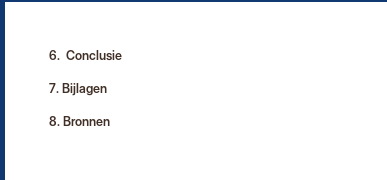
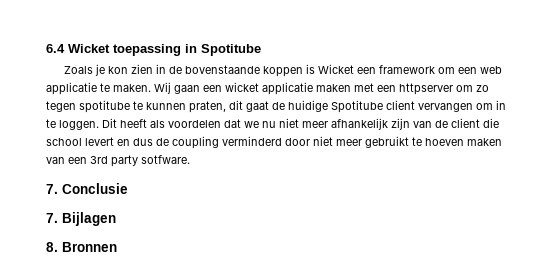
[49,50,60,60] 6. -> [46,44,261,56] [63,64,502,77] [46,82,489,95] [46,100,506,113] [46,118,499,130] [46,136,502,149] [46,155,190,167] [46,184,58,194] 6.4 Wicket toepassing in Spotitube // Zoals je kon zien in de bovenstaande koppen is Wicket een framework om een web applicatie te maken. Wij gaan een wicket applicatie maken met een httpserver om zo tegen spotitube te kunnen praten, dit gaat de huidige Spotitube client vervangen om in te loggen. Dit heeft als voordelen dat we nu niet meer afhankelijk zijn van de client die school levert en dus de coupling verminderd door niet meer gebruikt te hoeven maken van een 3rd party sotfware. // 7.

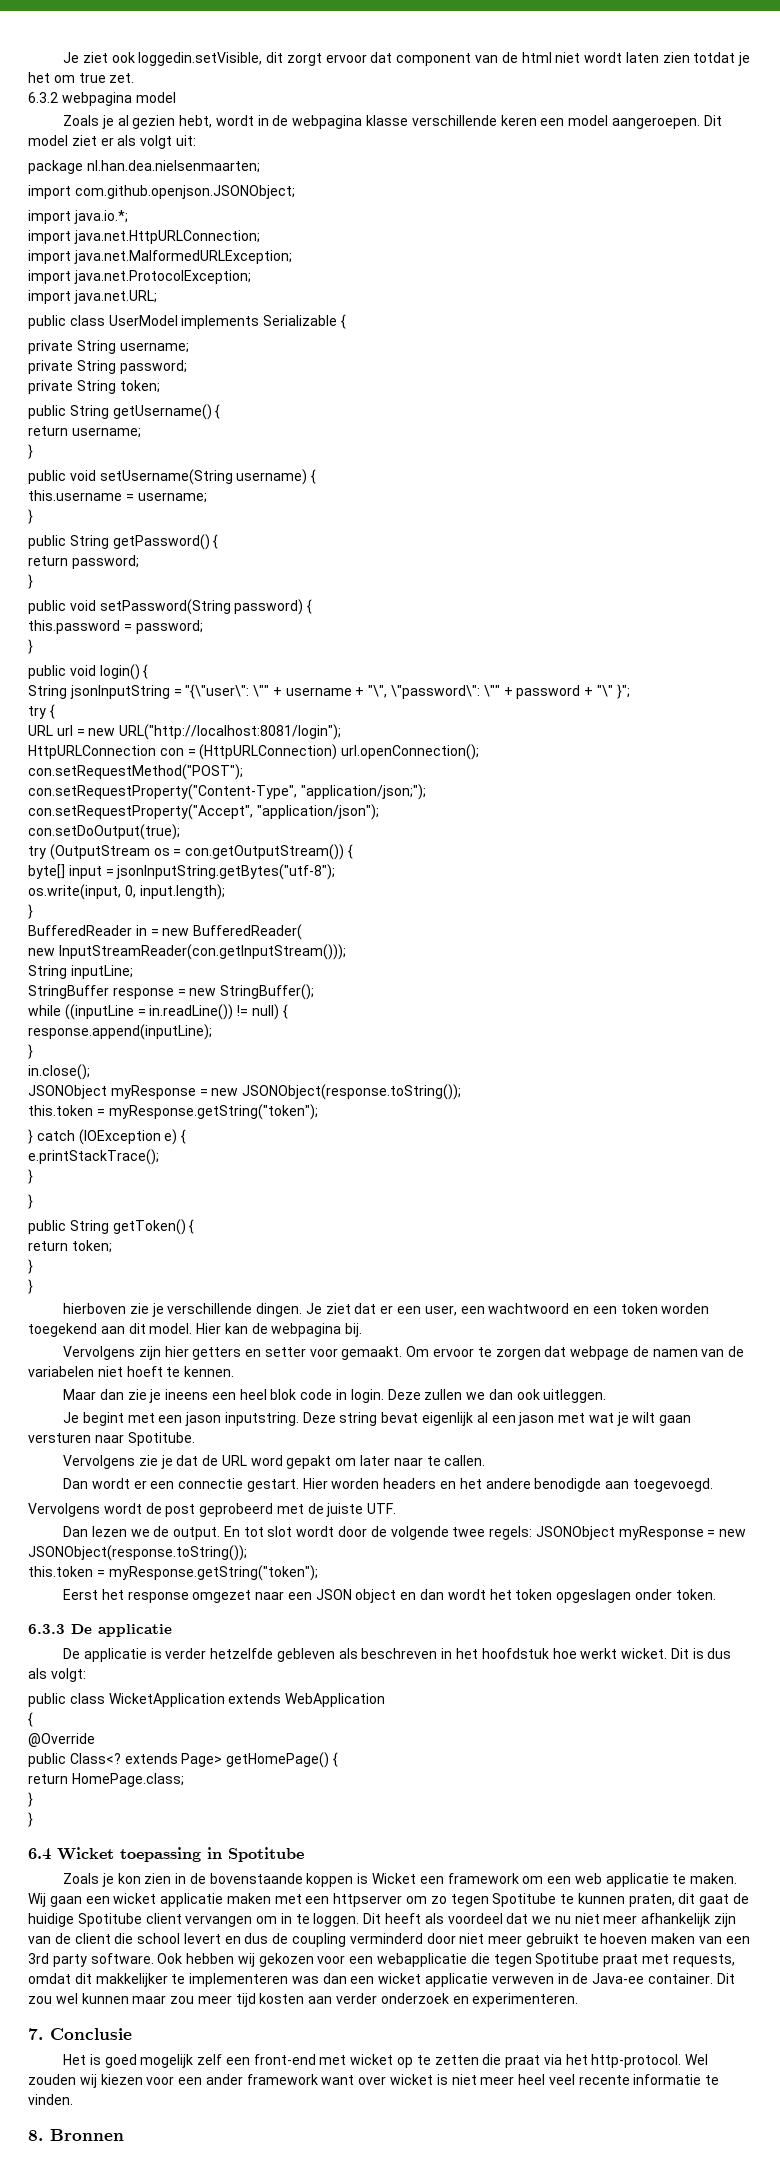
(46, 48) none -> [63,52,751,66] [28,72,135,83] [28,92,176,106] [63,115,722,129] [28,135,196,149] [28,160,260,174] [28,185,295,199] [28,210,128,224] [28,230,260,244] [28,250,292,264] [28,270,251,284] [28,290,157,304] [28,314,346,329] [28,340,189,354] [28,360,187,374] [28,380,160,394] [28,404,221,420] [28,426,141,438] [28,444,33,459] [28,469,317,485] [28,490,207,503] [28,509,33,524] [28,534,219,550] [28,555,139,569] [28,574,33,589] [28,599,313,615] [28,620,203,634] [28,639,33,654] [28,664,149,680] [28,684,630,699] [28,704,55,719] [28,724,342,740] [28,744,480,760] [28,764,243,780] [28,784,426,800] [28,804,379,820] [28,824,180,840] [28,844,353,860] [28,864,336,880] [28,884,225,900] [28,904,33,919] [28,924,303,940] [28,944,346,960] [28,965,133,979] [28,984,315,1000] [28,1004,288,1020] [28,1024,212,1040] [28,1044,33,1059] [28,1064,90,1080] [28,1084,462,1100] [28,1104,318,1120] [28,1129,187,1145] [28,1149,159,1165] [28,1169,33,1184] [28,1194,33,1209] [28,1219,195,1235] [28,1240,112,1253] [28,1259,33,1274] [28,1279,33,1294] [63,1303,710,1317] [28,1323,363,1337] [63,1346,745,1360] [28,1366,235,1377] [63,1389,607,1403] [63,1412,692,1426] [28,1432,195,1446] [63,1455,486,1469] [63,1478,713,1492] [28,1503,397,1517] [63,1526,747,1540] [28,1545,247,1561] [28,1565,318,1581] [63,1589,716,1603] [28,1624,172,1637] [63,1648,732,1662] [28,1668,86,1682] [28,1693,386,1707] [28,1712,33,1727] [28,1733,95,1747] [28,1752,338,1768] [28,1773,184,1787] [28,1792,33,1807] [28,1812,33,1827] Je ziet ook loggedin.setVisible, dit zorgt ervoor dat component van de html niet wordt laten zien totdat je het om true zet. // 6.3.2 webpagina model // Zoals je al gezien hebt, wordt in de webpagina klasse verschillende keren een model aangeroepen. Dit model ziet er als volgt uit: // package nl.han.dea.nielsenmaarten; // import com.github.openjson.JSONObject; // import java.io.*; // import java.net.HttpURLConnection; // import java.net.MalformedURLException; // import java.net.ProtocolException; // import java.net.URL; // public class UserModel implements Serializable { // private String username; // private String password; // private String token; // public String getUsername() { // return username; // } // public void setUsername(String username) { // this.username = username; // } // public String getPassword() { // return password; // } // public void setPassword(String password) { // this.password = password; // } // public void login() { // String jsonInputString = "{\"user\": \"" + username + "\", \"password\": \"" + password + "\" }"; // try { // URL url = new URL("http://localhost:8081/login"); // HttpURLConnection con = (HttpURLConnection) url.openConnection(); // con.setRequestMethod("POST"); // con.setRequestProperty("Content-Type", "application/json;"); // con.setRequestProperty("Accept", "application/json"); // con.setDoOutput(true); // try (OutputStream os = con.getOutputStream()) { // byte[] input = jsonInputString.getBytes("utf-8"); // os.write(input, 0, input.length); // } // BufferedReader in = new BufferedReader( // new InputStreamReader(con.getInputStream())); // String inputLine; // StringBuffer response = new StringBuffer(); // while ((inputLine = in.readLine()) != null) { // response.append(inputLine); // } // in.close(); // JSONObject myResponse = new JSONObject(response.toString()); // this.token = myResponse.getString("token"); // } catch (IOException e) { // e.printStackTrace(); // } // } // public String getToken() { // return token; // } // } // hierboven zie je verschillende dingen. Je ziet dat er een user, een wachtwoord en een token worden toegekend aan dit model. Hier kan de webpagina bij. // Vervolgens zijn hier getters en setter voor gemaakt. Om ervoor te zorgen dat webpage de namen van de variabelen niet hoeft te kennen. // Maar dan zie je ineens een heel blok code in login. Deze zullen we dan ook uitleggen. // Je begint met een jason inputstring. Deze string bevat eigenlijk al een jason met wat je wilt gaan versturen naar Spotitube. // Vervolgens zie je dat de URL word gepakt om later naar te callen. // Dan wordt er een connectie gestart. Hier worden headers en het andere benodigde aan toegevoegd. // Vervolgens wordt de post geprobeerd met de juiste UTF. // Dan lezen we de output. En tot slot wordt door de volgende twee regels: JSONObject myResponse = new JSONObject(response.toString()); // this.token = myResponse.getString("token"); // Eerst het response omgezet naar een JSON object en dan wordt het token opgeslagen onder token. // 6.3.3 De applicatie // De applicatie is verder hetzelfde gebleven als beschreven in het hoofdstuk hoe werkt wicket. Dit is dus als volgt: // public class WicketApplication extends WebApplication // { // @Override // public Class<? extends Page> getHomePage() { // return HomePage.class; // } // } //
[79,100,130,113] spotitube -> [492,1893,557,1907] Spotitube
[168,120,221,128] voordelen -> [447,1913,503,1924] voordeel
[141,155,190,164] [46,183,128,194] [46,212,116,226] sotfware. // 7. Conclusie // 7. Bijlagen -> [90,1953,735,1967] [28,1973,735,1987] [28,1993,579,2007] [28,2028,132,2040] [63,2054,709,2068] [28,2074,720,2088] [28,2094,73,2105] software. Ook hebben wij gekozen voor een webapplicatie die tegen Spotitube praat met requests, omdat dit makkelijker te implementeren was dan een wicket applicatie verweven in de Java-ee container. Dit zou wel kunnen maar zou meer tijd kosten aan verder onderzoek en experimenteren. // 7. Conclusie // Het is goed mogelijk zelf een front-end met wicket op te zetten die praat via het http-protocol. Wel zouden wij kiezen voor een ander framework want over wicket is niet meer heel veel recente informatie te vinden.

